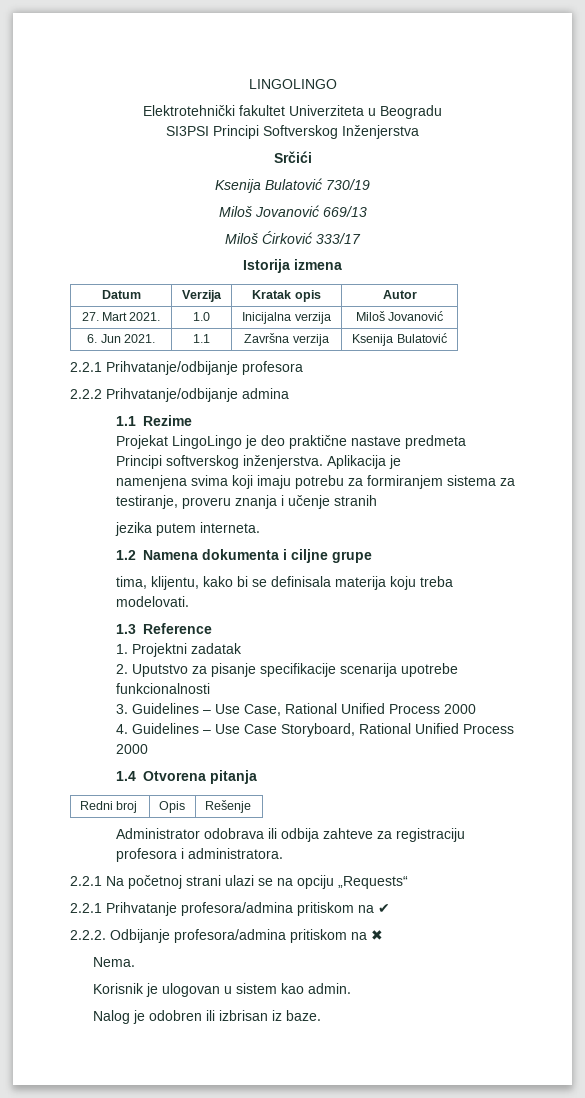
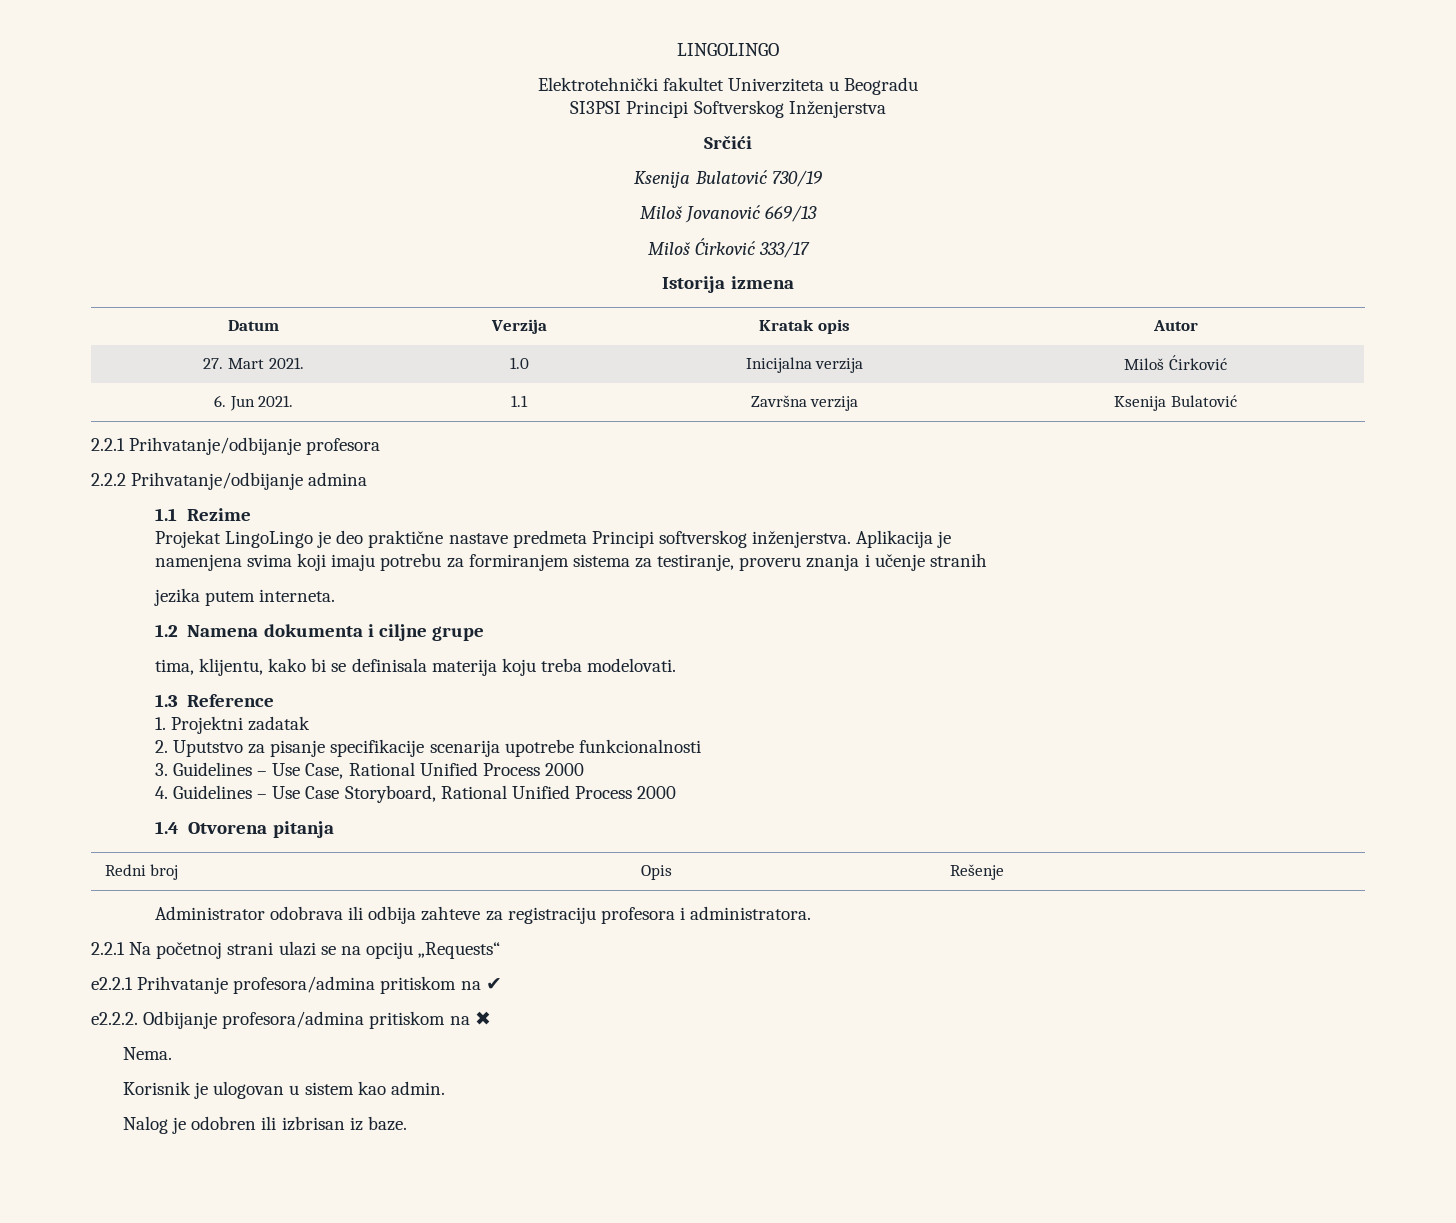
[388,311,444,321] Jovanović -> [1168,355,1227,370] Ćirković
[70,903,102,913] 2.2.1 -> [91,977,133,990] e2.2.1
[70,930,106,940] 2.2.2. -> [91,1012,138,1025] e2.2.2.

